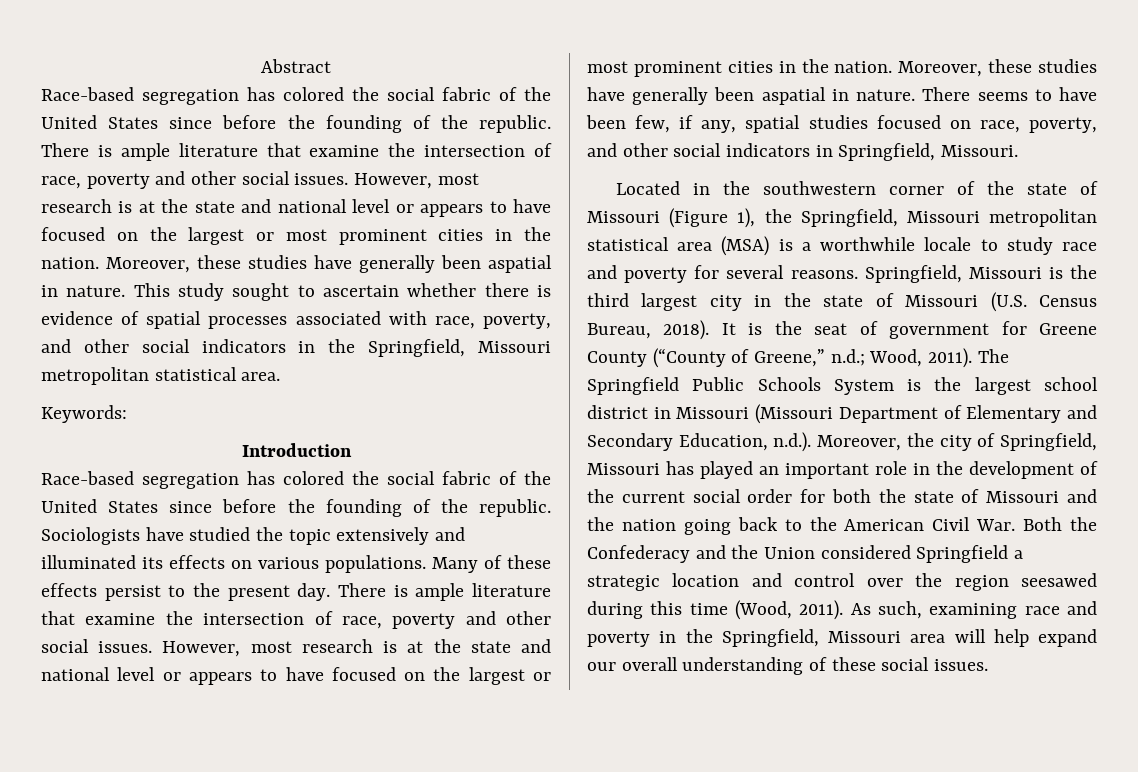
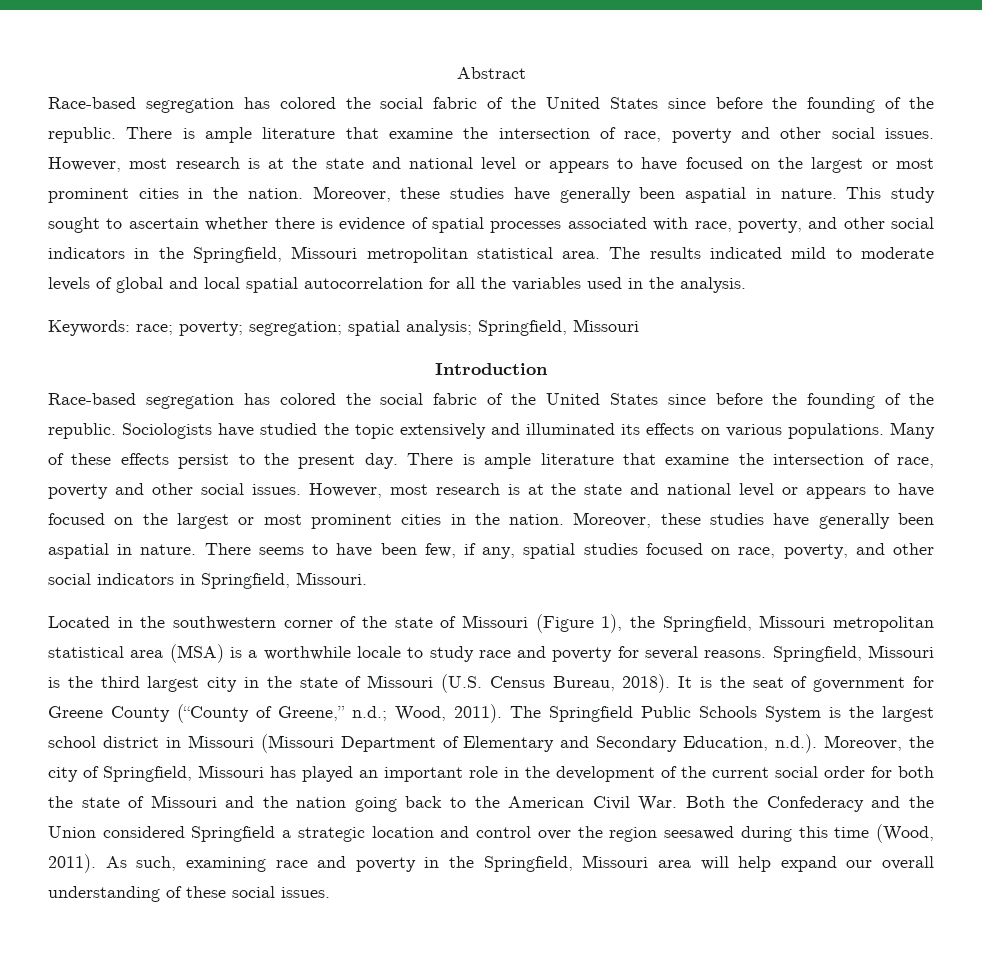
[41,405,127,423] // Keywords: -> [609,247,934,259] [48,277,746,293] [48,319,639,336] The results indicated mild to moderate levels of global and local spatial autocorrelation for all the variables used in the analysis. // Keywords: race; poverty; segregation; spatial analysis; Springfield, Missouri

